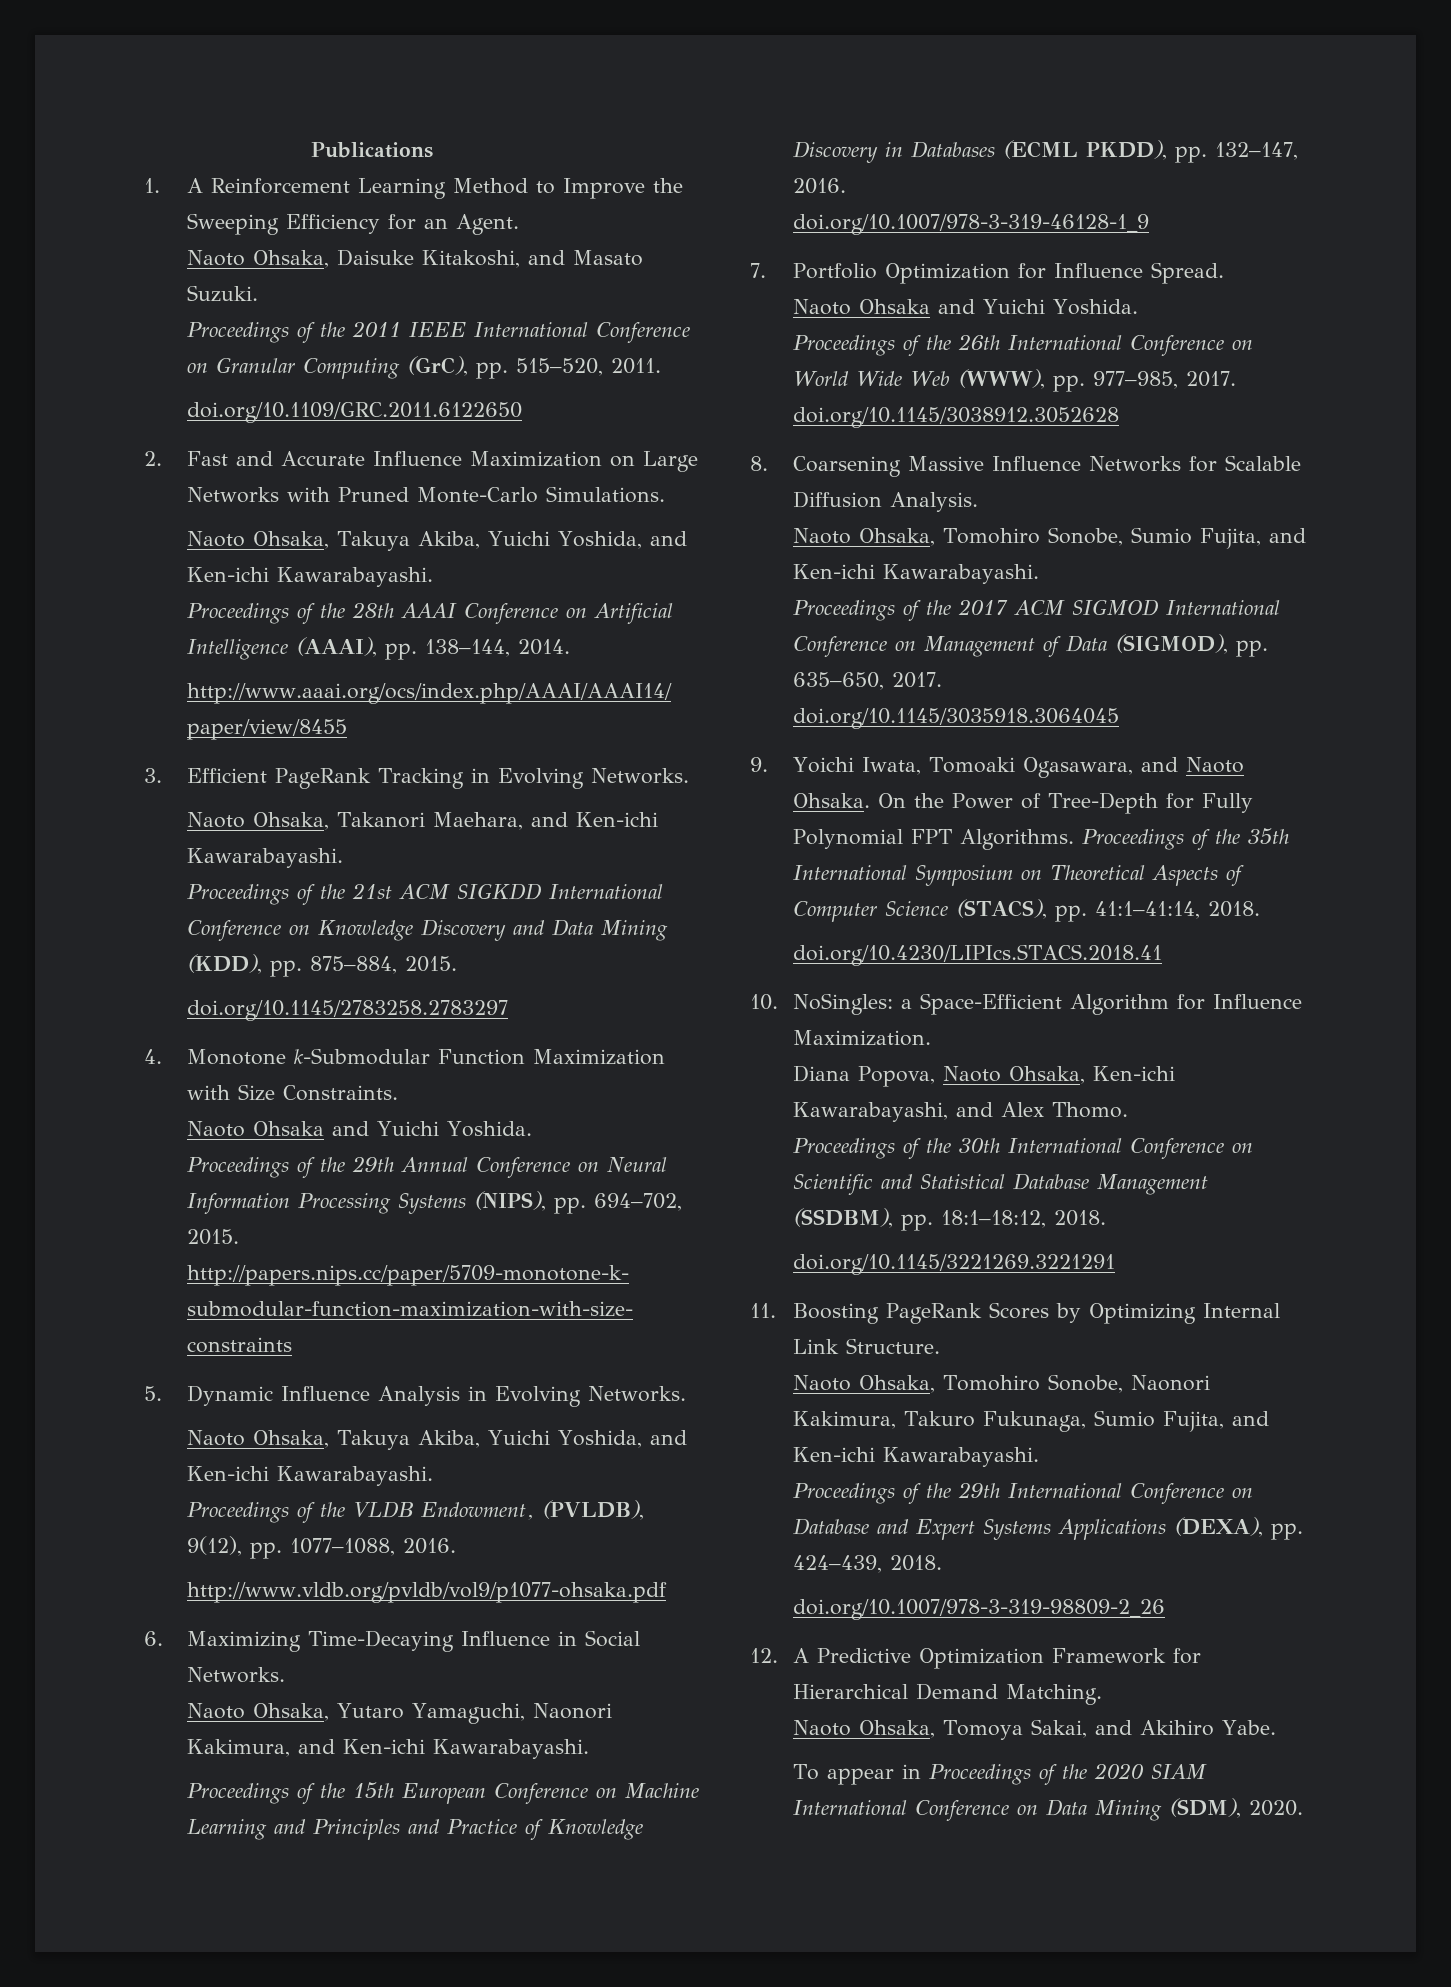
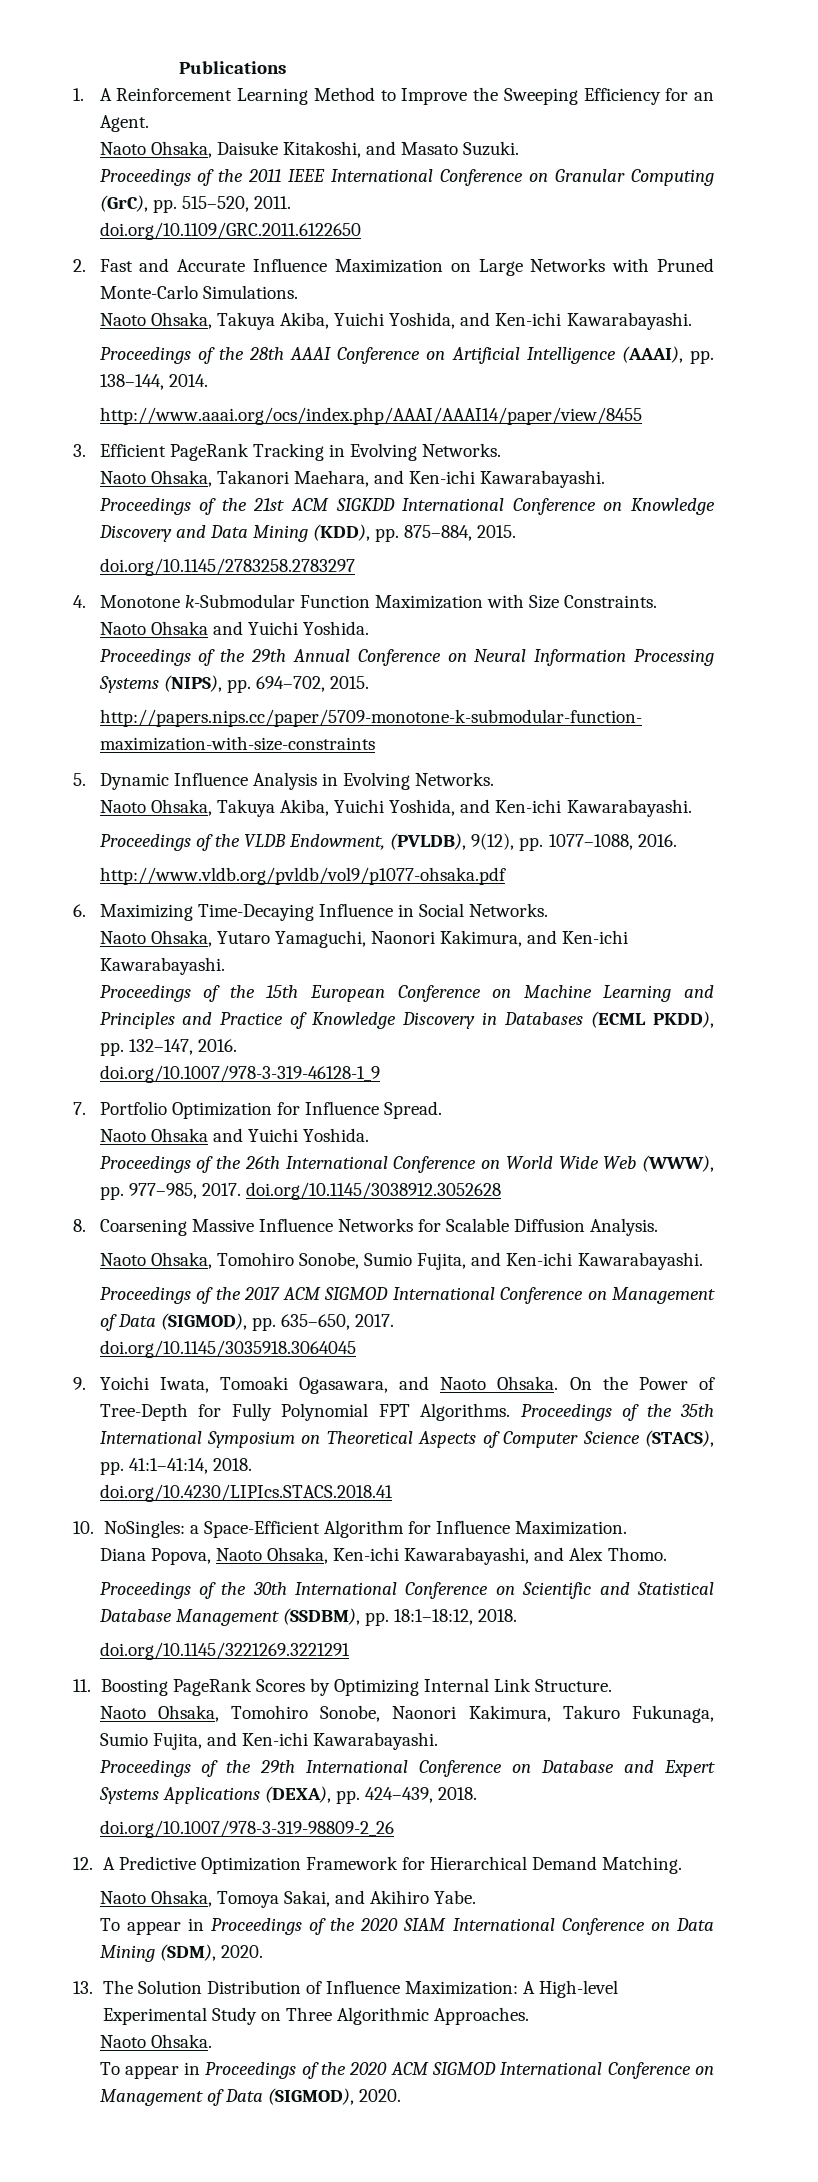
(1303, 1808) none -> [73,1980,619,1998] [102,2007,530,2025] [99,2034,212,2048] [99,2062,715,2079] [99,2088,402,2106] // 13. The Solution Distribution of Influence Maximization: A High-level Experimental Study on Three Algorithmic Approaches. // Naoto Ohsaka. // To appear in Proceedings of the 2020 ACM SIGMOD International Conference on Management of Data (SIGMOD), 2020.

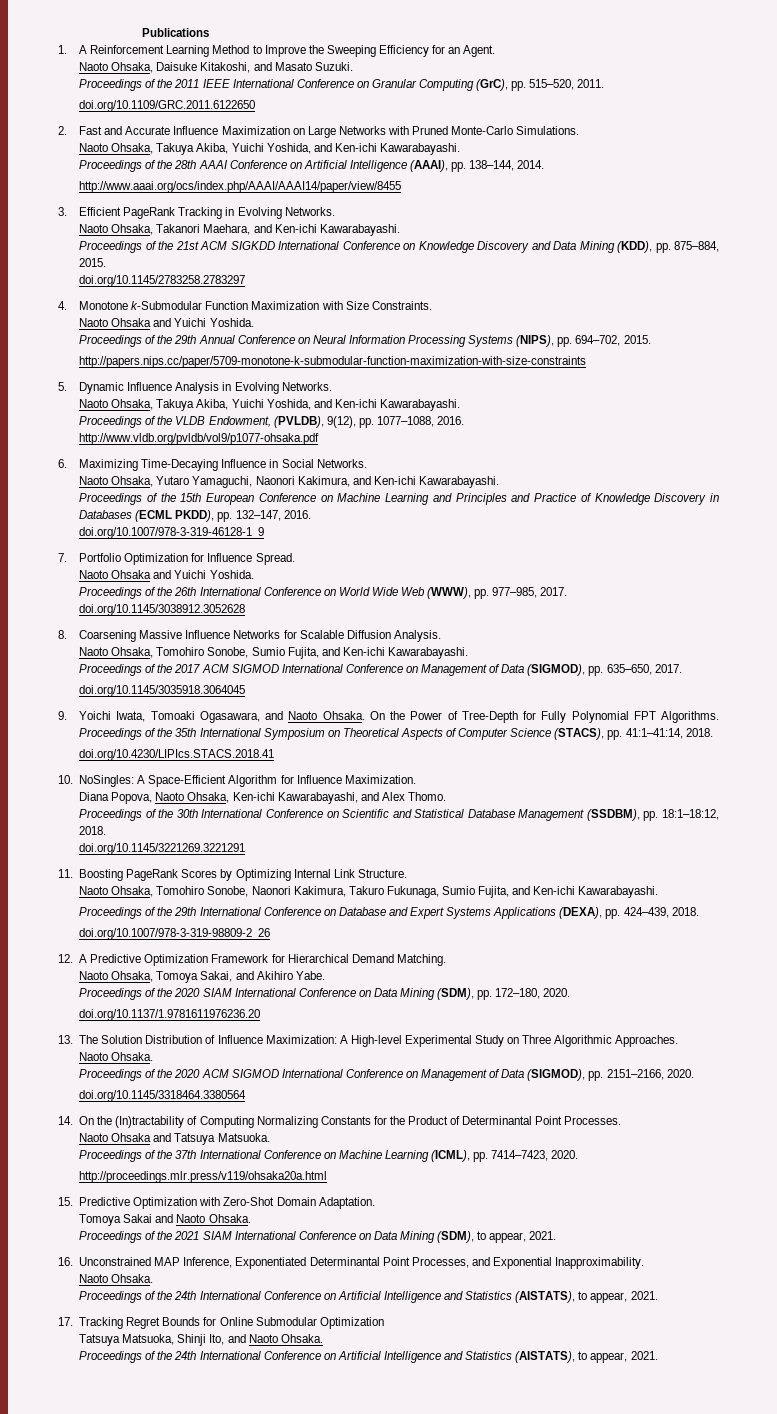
[189,1525,199,1534] a -> [137,775,146,784] A
[99,1918,204,1935] To appear in -> (325, 975) none
[220,1945,263,1958] 2020. -> [477,988,571,1000] [79,1009,261,1021] pp. 172–180, 2020. // doi.org/10.1137/1.9781611976236.20
[99,2062,201,2079] To appear in -> (154, 1056) none
[359,2089,402,2102] 2020. -> [588,1069,694,1081] [79,1090,247,1102] [58,1116,622,1128] [79,1133,270,1145] [79,1150,579,1162] [79,1171,328,1183] [58,1197,375,1209] [79,1214,251,1226] [79,1231,557,1243] [58,1257,645,1269] [79,1274,154,1283] [79,1291,658,1303] [58,1317,384,1329] [79,1334,323,1346] [79,1351,658,1363] pp. 2151–2166, 2020. // doi.org/10.1145/3318464.3380564 // 14. On the (In)tractability of Computing Normalizing Constants for the Product of Determinantal Point Processes. // Naoto Ohsaka and Tatsuya Matsuoka. // Proceedings of the 37th International Conference on Machine Learning (ICML), pp. 7414–7423, 2020. // http://proceedings.mlr.press/v119/ohsaka20a.html // 15. Predictive Optimization with Zero-Shot Domain Adaptation. // Tomoya Sakai and Naoto Ohsaka. // Proceedings of the 2021 SIAM International Conference on Data Mining (SDM), to appear, 2021. // 16. Unconstrained MAP Inference, Exponentiated Determinantal Point Processes, and Exponential Inapproximability. // Naoto Ohsaka. // Proceedings of the 24th International Conference on Artificial Intelligence and Statistics (AISTATS), to appear, 2021. // 17. Tracking Regret Bounds for Online Submodular Optimization // Tatsuya Matsuoka, Shinji Ito, and Naoto Ohsaka. // Proceedings of the 24th International Conference on Artificial Intelligence and Statistics (AISTATS), to appear, 2021.

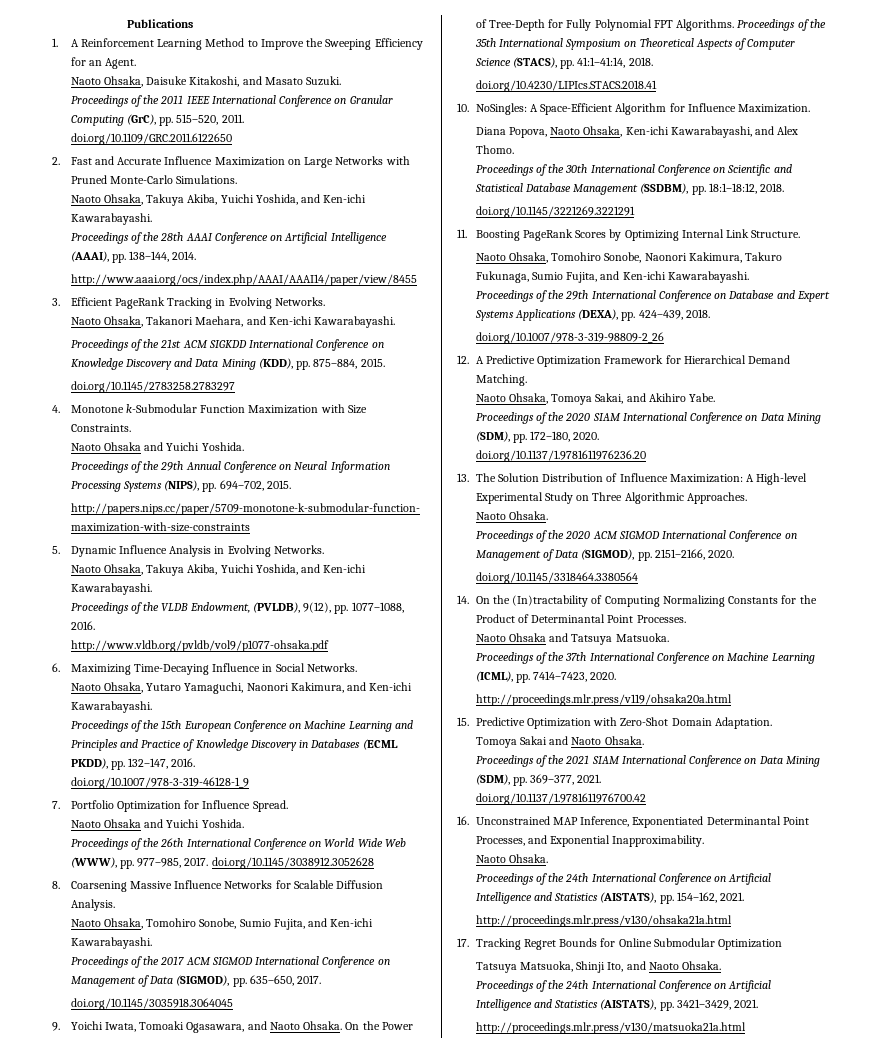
[477,1231,557,1243] to appear, 2021. -> [512,774,602,786] [475,793,646,805] pp. 369–377, 2021. // doi.org/10.1137/1.9781611976700.42
[578,1291,658,1303] to appear, 2021. -> [659,892,745,904] [475,915,732,927] pp. 154–162, 2021. // http://proceedings.mlr.press/v130/ohsaka21a.html
[578,1351,658,1363] to appear, 2021. -> [659,999,759,1011] [475,1022,746,1034] pp. 3421–3429, 2021. // http://proceedings.mlr.press/v130/matsuoka21a.html

